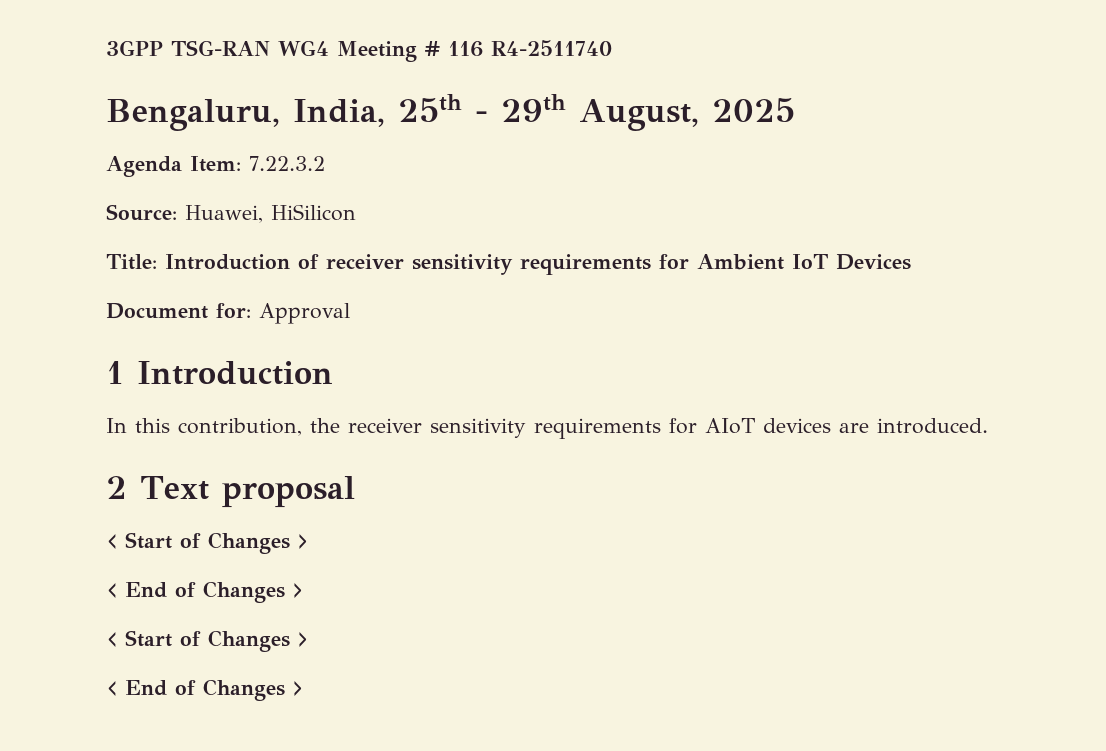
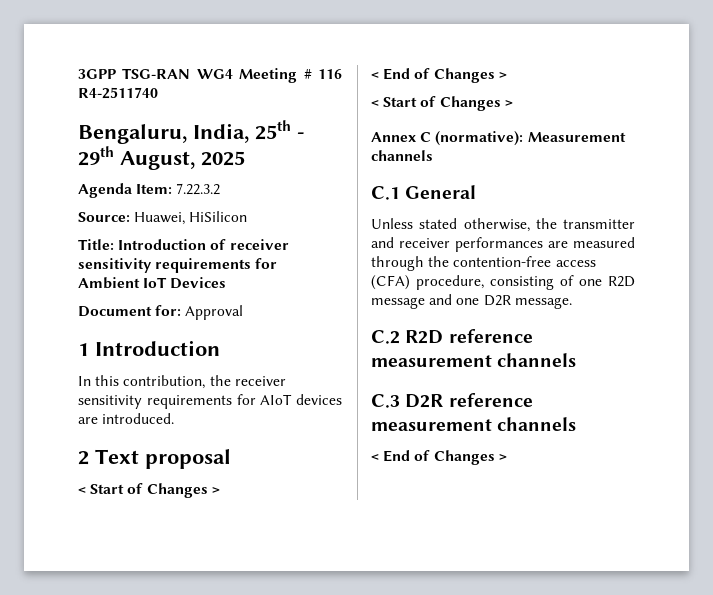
(309, 639) none -> [371,131,626,146] [371,150,433,161] [371,185,477,200] [371,218,635,232] [371,237,635,252] [371,256,596,271] [371,275,635,290] [371,294,572,309] [371,329,533,344] [371,353,577,367] [371,393,533,408] [371,417,577,431] // Annex C (normative): Measurement channels // C.1 General // Unless stated otherwise, the transmitter and receiver performances are measured through the contention-free access (CFA) procedure, consisting of one R2D message and one D2R message. // C.2 R2D reference measurement channels // C.3 D2R reference measurement channels

